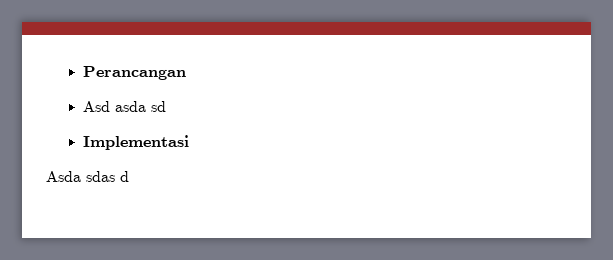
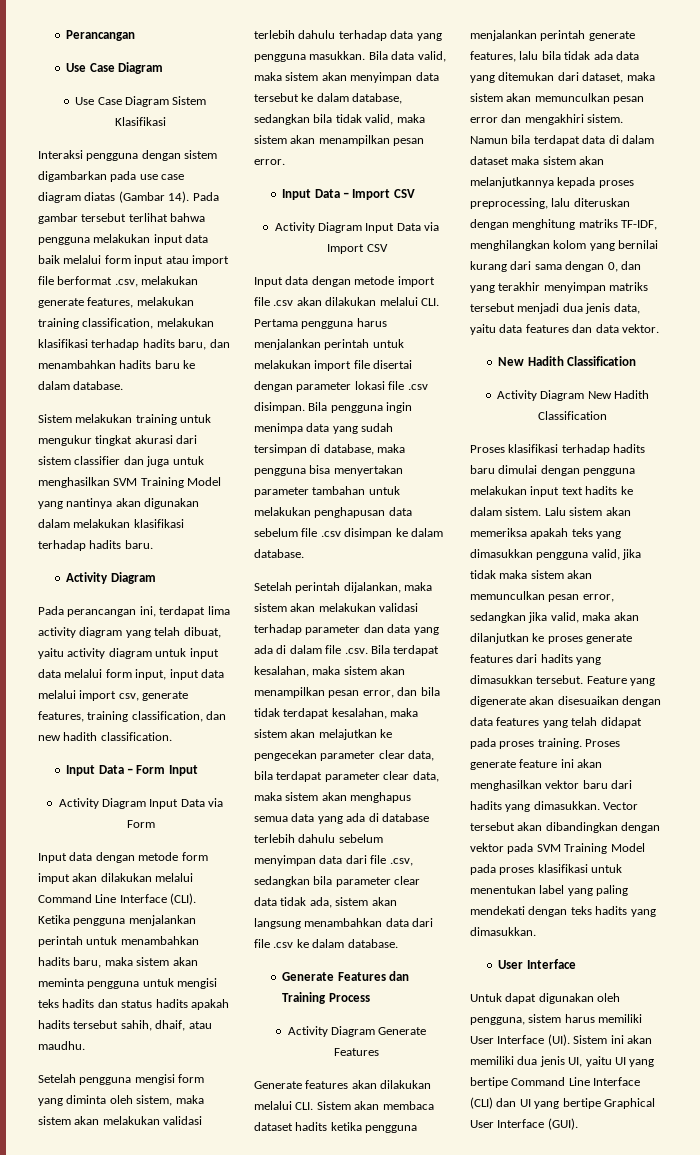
[83,101,167,112] [83,135,190,150] [46,171,129,182] Asd asda sd // Implementasi // Asda sdas d -> [66,62,164,74] [75,96,207,107] [115,117,167,126] [38,150,218,161] [38,171,185,182] [38,191,219,203] [38,213,206,224] [38,234,209,245] [38,255,229,266] [38,276,199,287] [38,297,194,308] [38,318,214,329] [38,339,230,350] [38,360,196,369] [38,381,124,390] [38,414,212,425] [38,435,198,446] [38,456,204,467] [38,477,222,488] [38,498,200,509] [38,519,184,528] [38,540,153,551] [66,572,156,584] [38,606,230,617] [38,627,221,638] [38,648,219,659] [38,669,224,680] [38,690,189,701] [38,711,227,722] [38,732,172,741] [66,765,198,776] [58,798,224,809] [126,820,155,828] [38,852,208,863] [38,873,194,884] [38,893,197,905] [38,915,196,926] [38,936,199,947] [38,957,198,968] [38,978,218,989] [38,999,229,1010] [38,1020,212,1031] [38,1041,85,1050] [38,1074,205,1085] [38,1095,204,1106] [38,1116,203,1125] [254,30,442,41] [254,51,446,62] [254,72,439,83] [254,93,403,104] [254,114,425,125] [254,135,425,146] [254,159,285,165] [282,189,415,200] [274,222,440,233] [327,244,388,254] [254,276,435,287] [254,297,439,306] [254,318,387,329] [254,339,404,350] [254,360,413,371] [254,381,428,392] [254,402,413,413] [254,423,394,434] [254,444,406,455] [254,465,403,476] [254,486,400,497] [254,507,412,518] [254,528,443,539] [254,549,304,558] [254,582,433,593] [254,603,419,612] [254,624,439,635] [254,645,440,656] [254,666,406,677] [254,687,440,698] [254,708,419,719] [254,729,393,740] [254,750,435,761] [254,771,439,782] [254,792,412,803] [254,813,429,824] [254,834,383,843] [254,855,413,866] [254,876,421,887] [254,897,397,908] [254,918,434,929] [254,939,398,948] [282,971,410,981] [282,992,370,1004] [287,1026,427,1037] [334,1048,380,1056] [254,1080,432,1089] [254,1101,434,1110] [254,1122,418,1133] [470,30,635,41] [470,51,639,62] [470,72,655,83] [470,93,645,104] [470,114,624,125] [470,135,654,146] [470,156,605,165] [470,177,634,188] [470,198,630,209] [470,219,658,230] [470,240,659,251] [470,261,641,272] [470,282,649,293] [470,303,640,314] [470,324,659,335] [498,356,637,366] [496,390,649,401] [538,411,608,420] [470,444,646,455] [470,465,636,476] [470,486,633,497] [470,507,631,516] [470,528,622,539] [470,549,642,560] [470,570,593,579] [470,591,614,602] [470,612,639,623] [470,633,633,644] [470,654,602,665] [470,675,656,686] [470,696,662,707] [470,717,642,728] [470,738,621,749] [470,759,603,770] [470,780,633,791] [470,801,639,812] [470,822,661,833] [470,843,645,854] [470,864,623,875] [470,885,629,896] [470,906,656,917] [470,927,536,936] [498,959,576,969] [470,993,621,1004] [470,1014,643,1025] [470,1034,652,1046] [470,1056,655,1067] [470,1077,641,1088] [470,1097,655,1109] [470,1118,578,1130] Use Case Diagram // Use Case Diagram Sistem Klasifikasi // Interaksi pengguna dengan sistem digambarkan pada use case diagram diatas (Gambar 14). Pada gambar tersebut terlihat bahwa pengguna melakukan input data baik melalui form input atau import file berformat .csv, melakukan generate features, melakukan training classification, melakukan klasifikasi terhadap hadits baru, dan menambahkan hadits baru ke dalam database. // Sistem melakukan training untuk mengukur tingkat akurasi dari sistem classifier dan juga untuk menghasilkan SVM Training Model yang nantinya akan digunakan dalam melakukan klasifikasi terhadap hadits baru. // Activity Diagram // Pada perancangan ini, terdapat lima activity diagram yang telah dibuat, yaitu activity diagram untuk input data melalui form input, input data melalui import csv, generate features, training classification, dan new hadith classification. // Input Data – Form Input // Activity Diagram Input Data via Form // Input data dengan metode form imput akan dilakukan melalui Command Line Interface (CLI). Ketika pengguna menjalankan perintah untuk menambahkan hadits baru, maka sistem akan meminta pengguna untuk mengisi teks hadits dan status hadits apakah hadits tersebut sahih, dhaif, atau maudhu. // Setelah pengguna mengisi form yang diminta oleh sistem, maka sistem akan melakukan validasi terlebih dahulu terhadap data yang pengguna masukkan. Bila data valid, maka sistem akan menyimpan data tersebut ke dalam database, sedangkan bila tidak valid, maka sistem akan menampilkan pesan error. // Input Data – Import CSV // Activity Diagram Input Data via Import CSV // Input data dengan metode import file .csv akan dilakukan melalui CLI. Pertama pengguna harus menjalankan perintah untuk melakukan import file disertai dengan parameter lokasi file .csv disimpan. Bila pengguna ingin menimpa data yang sudah tersimpan di database, maka pengguna bisa menyertakan parameter tambahan untuk melakukan penghapusan data sebelum file .csv disimpan ke dalam database. // Setelah perintah dijalankan, maka sistem akan melakukan validasi terhadap parameter dan data yang ada di dalam file .csv. Bila terdapat kesalahan, maka sistem akan menampilkan pesan error, dan bila tidak terdapat kesalahan, maka sistem akan melajutkan ke pengecekan parameter clear data, bila terdapat parameter clear data, maka sistem akan menghapus semua data yang ada di database terlebih dahulu sebelum menyimpan data dari file .csv, sedangkan bila parameter clear data tidak ada, sistem akan langsung menambahkan data dari file .csv ke dalam database. // Generate Features dan Training Process // Activity Diagram Generate Features // Generate features akan dilakukan melalui CLI. Sistem akan membaca dataset hadits ketika pengguna menjalankan perintah generate features, lalu bila tidak ada data yang ditemukan dari dataset, maka sistem akan memunculkan pesan error dan mengakhiri sistem. Namun bila terdapat data di dalam dataset maka sistem akan melanjutkannya kepada proses preprocessing, lalu diteruskan dengan menghitung matriks TF-IDF, menghilangkan kolom yang bernilai kurang dari sama dengan 0, dan yang terakhir menyimpan matriks tersebut menjadi dua jenis data, yaitu data features dan data vektor. // New Hadith Classification // Activity Diagram New Hadith Classification // Proses klasifikasi terhadap hadits baru dimulai dengan pengguna melakukan input text hadits ke dalam sistem. Lalu sistem akan memeriksa apakah teks yang dimasukkan pengguna valid, jika tidak maka sistem akan memunculkan pesan error, sedangkan jika valid, maka akan dilanjutkan ke proses generate features dari hadits yang dimasukkan tersebut. Feature yang digenerate akan disesuaikan dengan data features yang telah didapat pada proses training. Proses generate feature ini akan menghasilkan vektor baru dari hadits yang dimasukkan. Vector tersebut akan dibandingkan dengan vektor pada SVM Training Model pada proses klasifikasi untuk menentukan label yang paling mendekati dengan teks hadits yang dimasukkan. // User Interface // Untuk dapat digunakan oleh pengguna, sistem harus memiliki User Interface (UI). Sistem ini akan memiliki dua jenis UI, yaitu UI yang bertipe Command Line Interface (CLI) dan UI yang bertipe Graphical User Interface (GUI).

